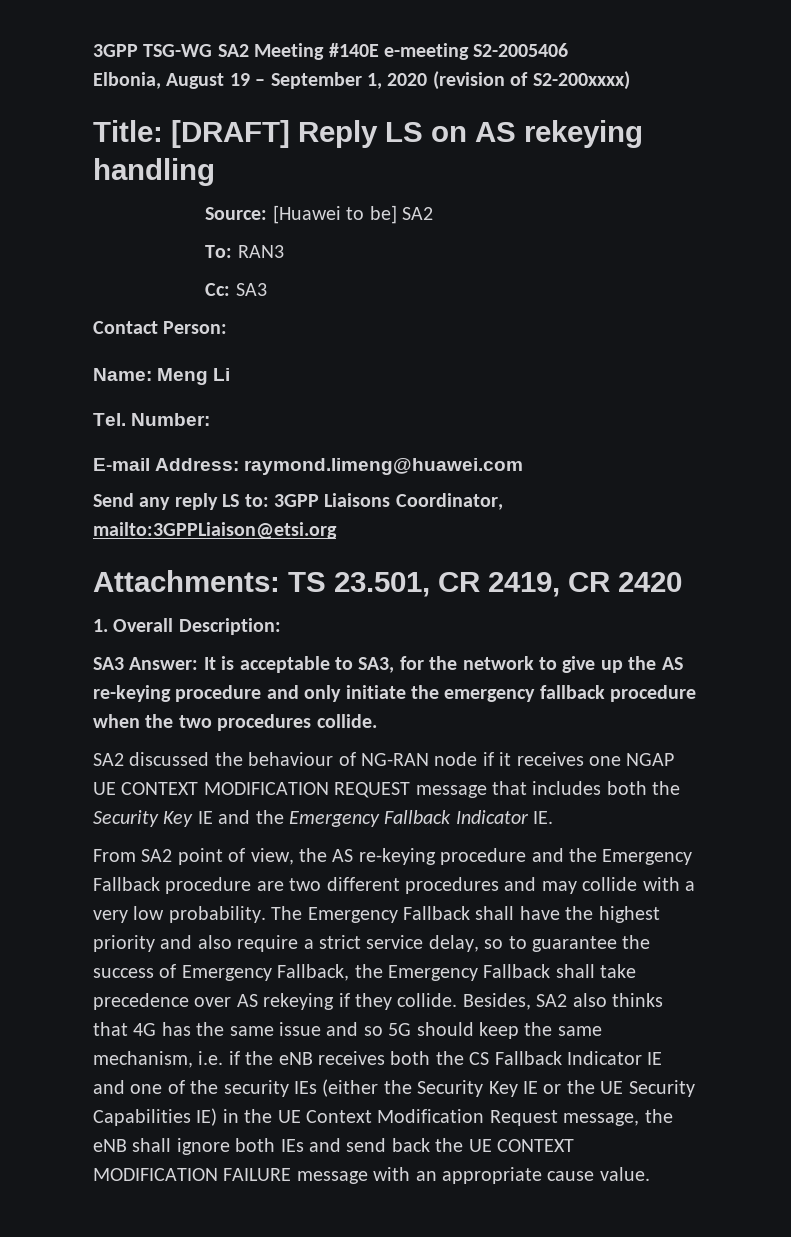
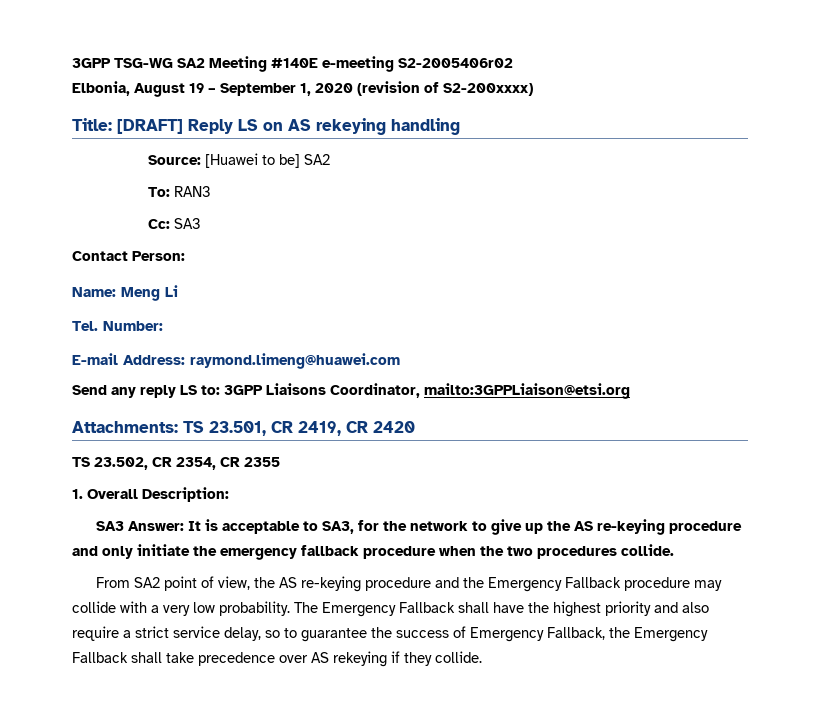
[473,43,569,57] S2-2005406 -> [398,58,513,68] S2-2005406r02
(682, 582) none -> [72,457,280,470] // TS 23.502, CR 2354, CR 2355
[93,752,675,766] [93,781,681,798] [93,810,554,827] // SA2 discussed the behaviour of NG-RAN node if it receives one NGAP UE CONTEXT MODIFICATION REQUEST message that includes both the Security Key IE and the Emergency Fallback Indicator IE. -> (674, 550) none
[256,877,537,894] are two different procedures and -> (690, 584) none
[462,993,663,1010] [93,1022,602,1039] [93,1051,663,1068] [93,1079,695,1097] [93,1108,673,1126] [93,1138,574,1155] [93,1167,650,1184] Besides, SA2 also thinks that 4G has the same issue and so 5G should keep the same mechanism, i.e. if the eNB receives both the CS Fallback Indicator IE and one of the security IEs (either the Security Key IE or the UE Security Capabilities IE) in the UE Context Modification Request message, the eNB shall ignore both IEs and send back the UE CONTEXT MODIFICATION FAILURE message with an appropriate cause value. -> (482, 657) none

